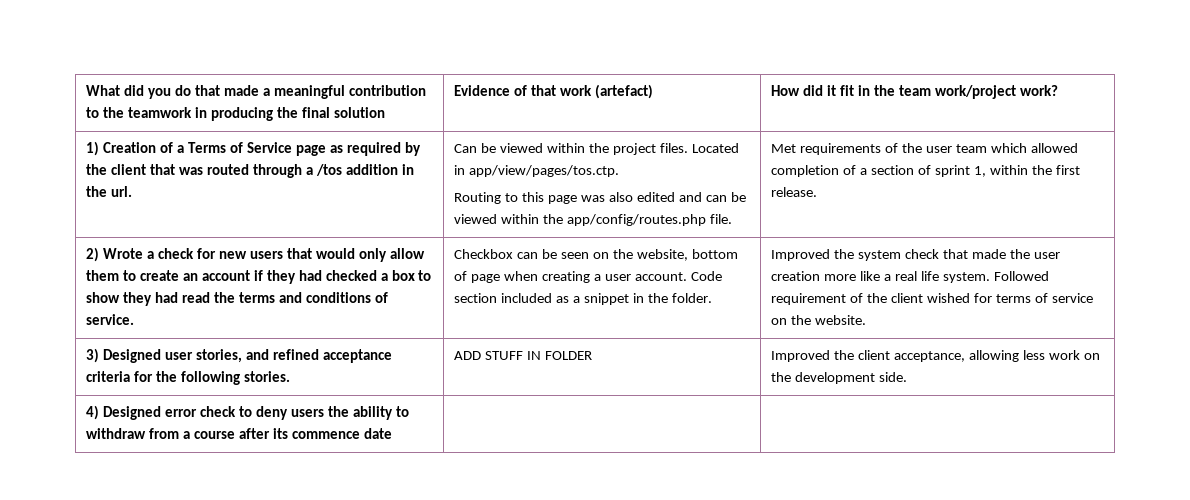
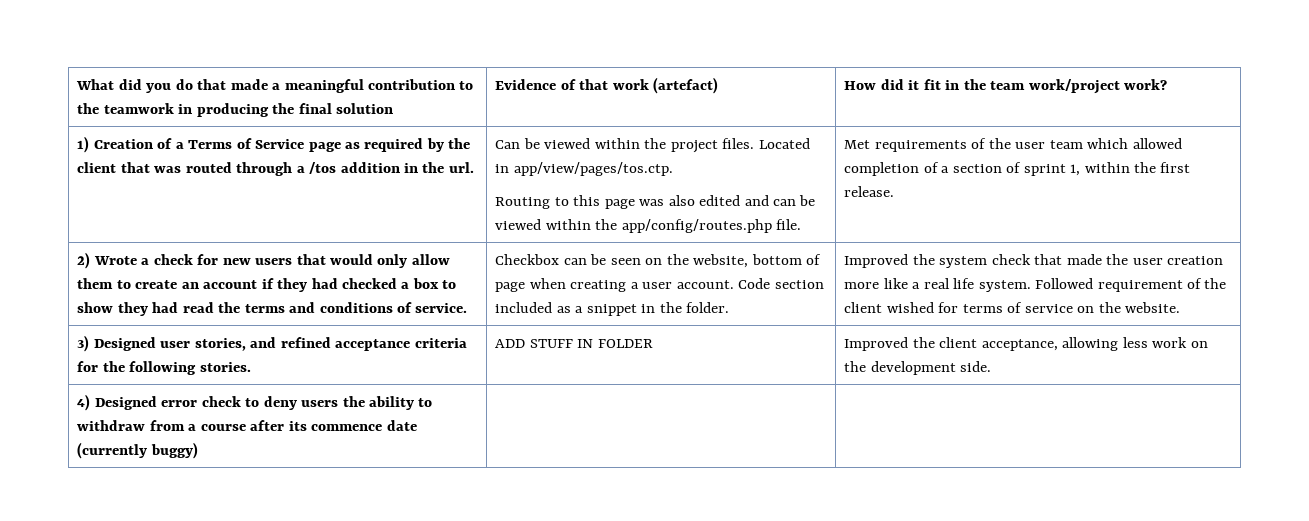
(392, 433) none -> [77,442,198,459] (currently buggy)

